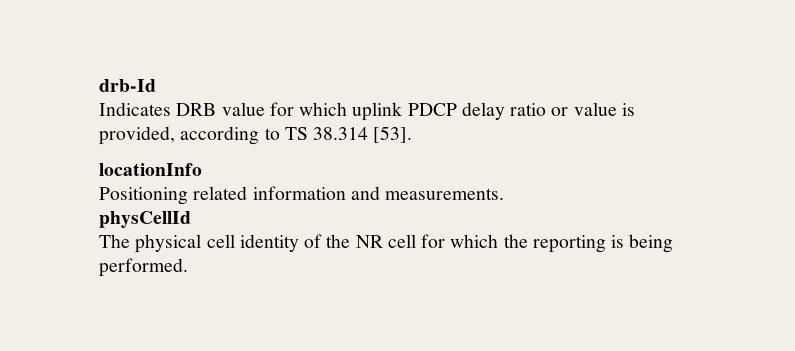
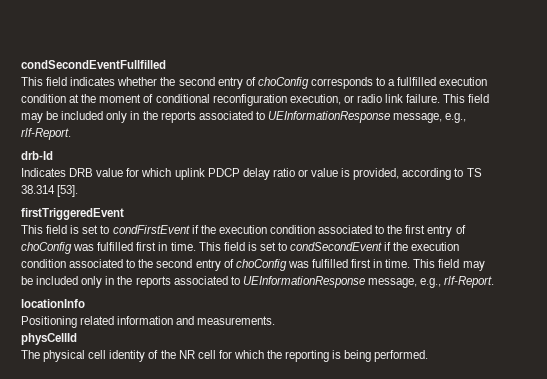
(99, 85) none -> [21,60,166,69] [21,77,488,89] [21,94,490,106] [21,111,467,123] [21,128,71,140] condSecondEventFullfilled // This field indicates whether the second entry of choConfig corresponds to a fullfilled execution condition at the moment of conditional reconfiguration execution, or radio link failure. This field may be included only in the reports associated to UEInformationResponse message, e.g., rlf-Report. //
(413, 134) none -> [21,208,124,220] [21,225,466,237] [21,242,460,254] [21,259,485,271] [21,276,495,288] // firstTriggeredEvent // This field is set to condFirstEvent if the execution condition associated to the first entry of choConfig was fulfilled first in time. This field is set to condSecondEvent if the execution condition associated to the second entry of choConfig was fulfilled first in time. This field may be included only in the reports associated to UEInformationResponse message, e.g., rlf-Report.

